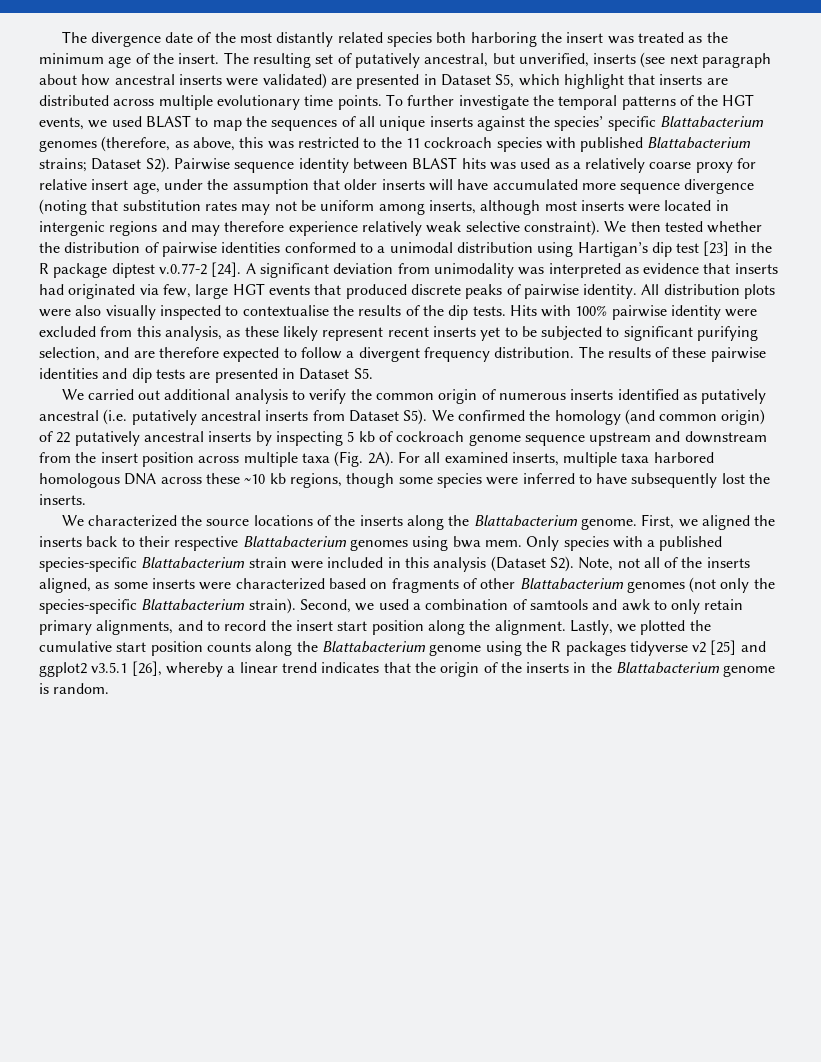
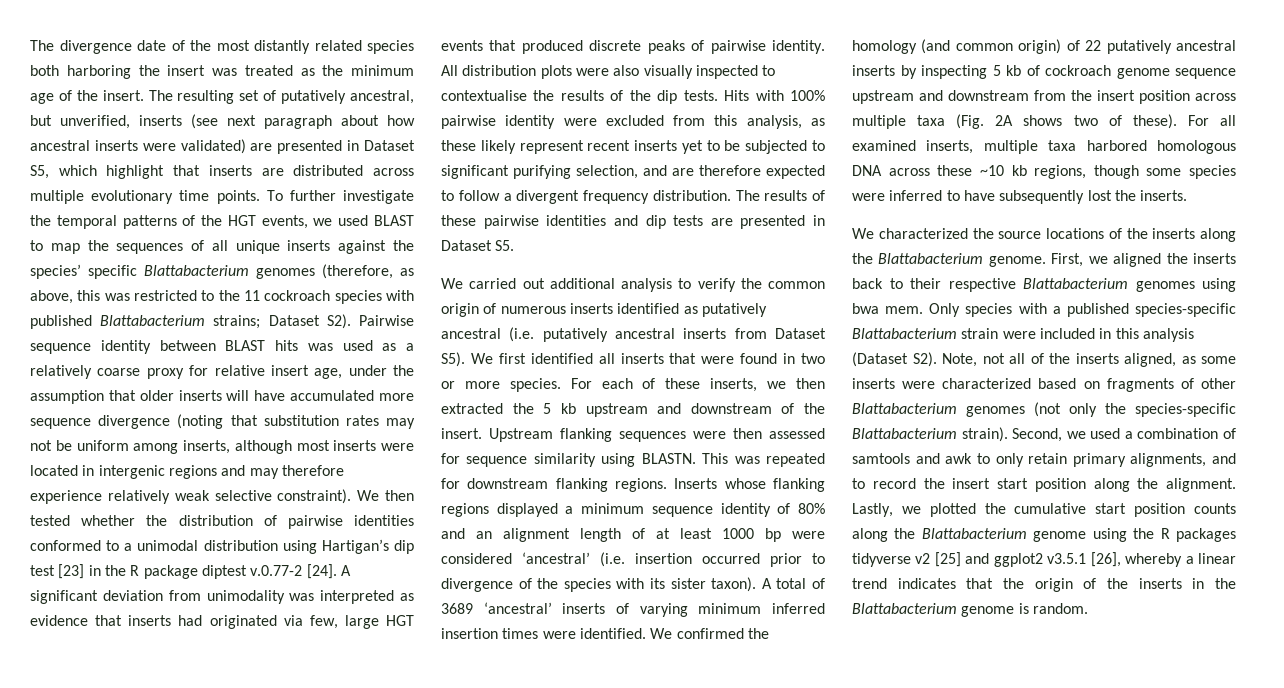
(454, 415) none -> [498,353,825,364] [441,378,825,392] [441,403,825,417] [441,428,825,442] [441,453,825,467] [441,478,825,492] [441,503,825,517] [441,528,825,542] [441,552,825,567] [441,577,825,592] [441,602,825,617] [441,628,673,639] first identified all inserts that were found in two or more species. For each of these inserts, we then extracted the 5 kb upstream and downstream of the insert. Upstream flanking sequences were then assessed for sequence similarity using BLASTN. This was repeated for downstream flanking regions. Inserts whose flanking regions displayed a minimum sequence identity of 80% and an alignment length of at least 1000 bp were considered ‘ancestral’ (i.e. insertion occurred prior to divergence of the species with its sister taxon). A total of 3689 ‘ancestral’ inserts of varying minimum inferred insertion times were identified. We
[367,451,394,467] 2A). -> [995,114,1177,129] 2A shows two of these).

